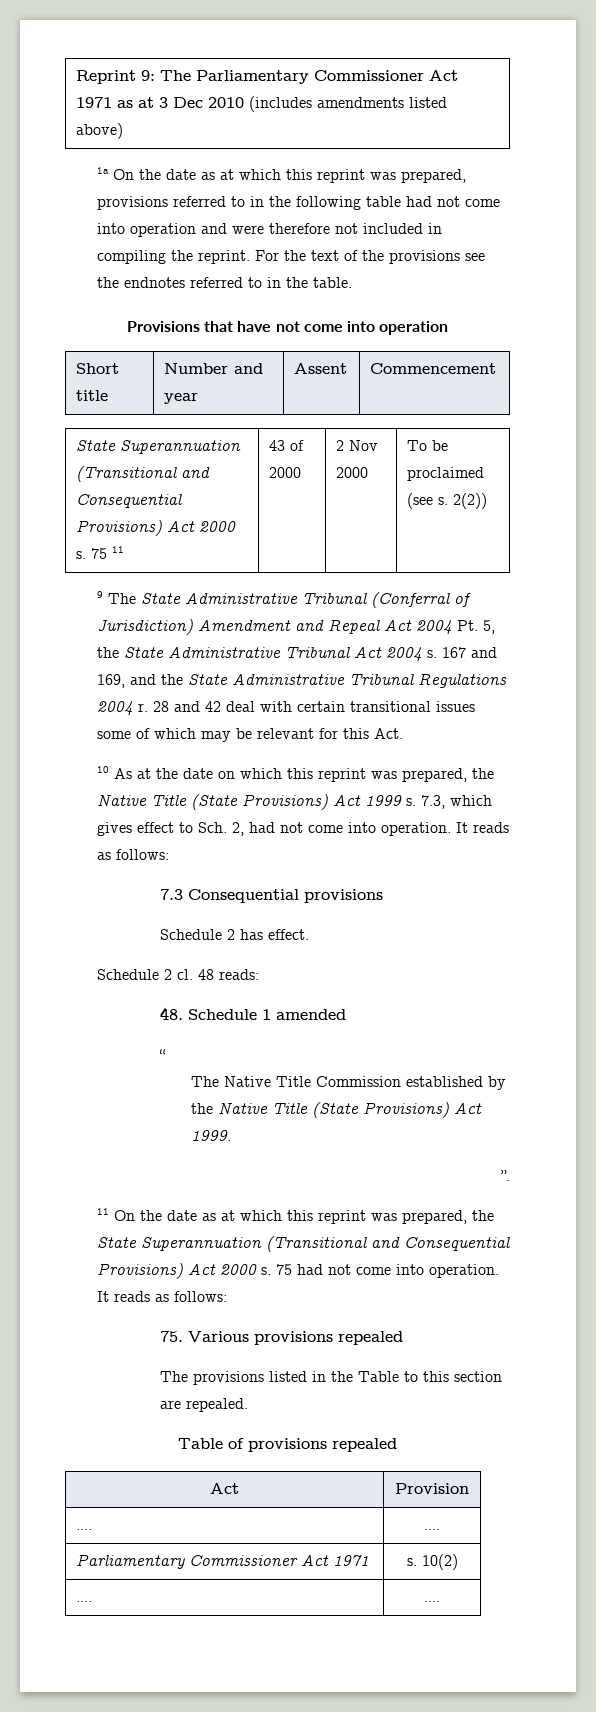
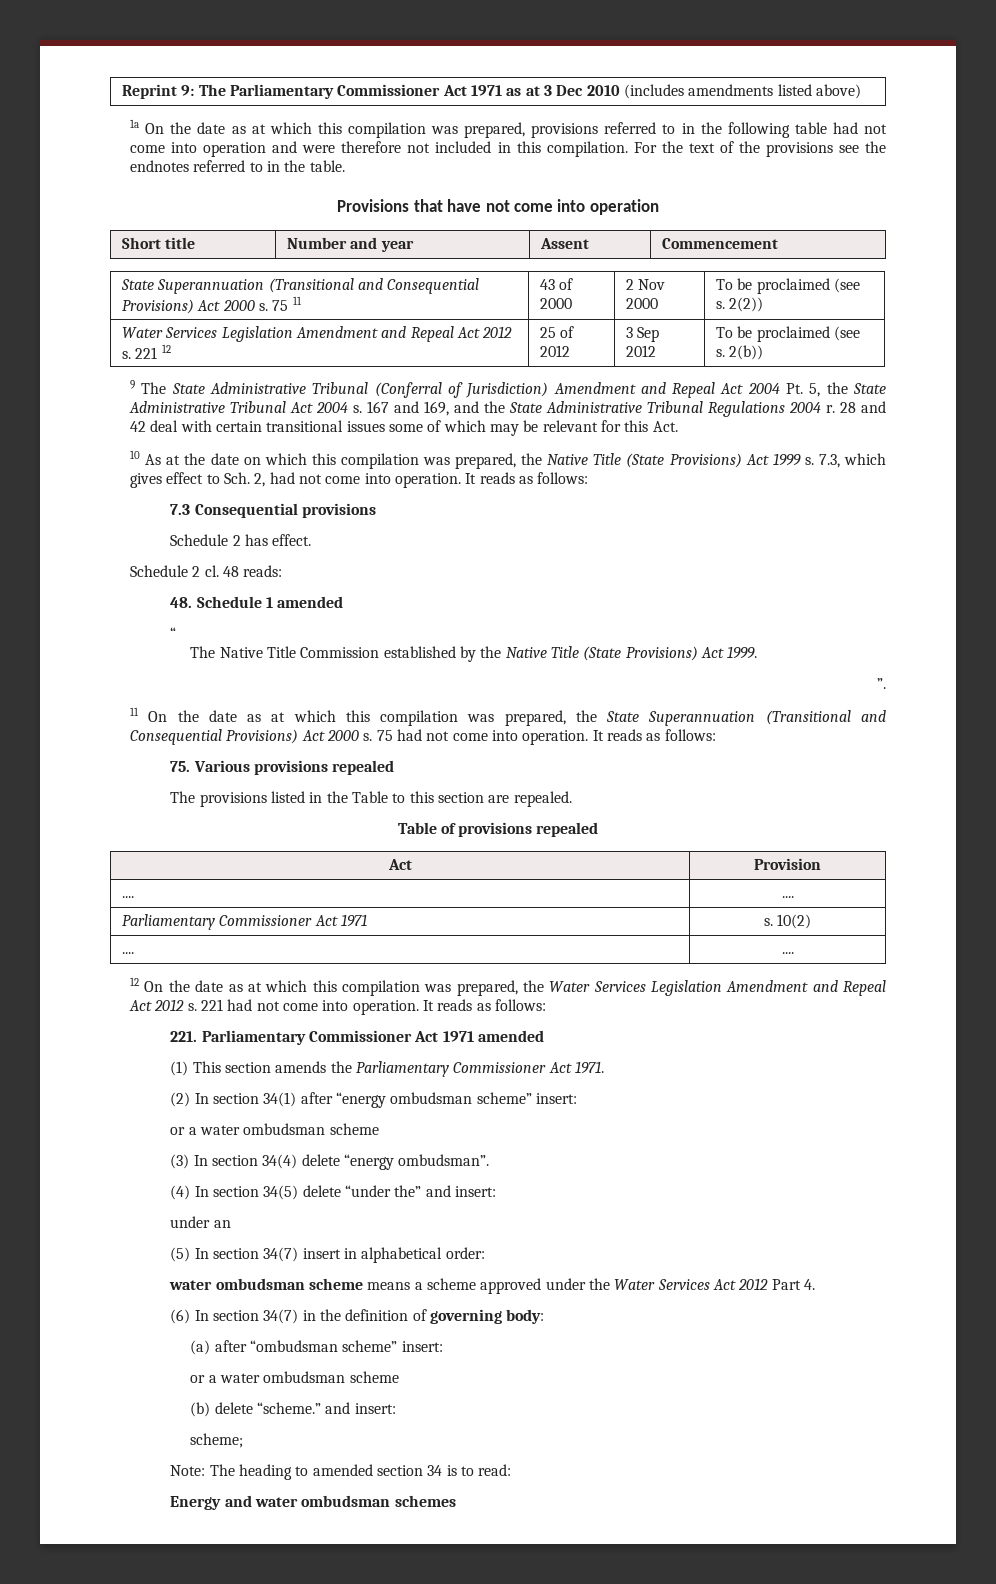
[316,169,365,183] reprint -> [347,122,426,138] compilation
[96,250,250,264] compiling the reprint. -> [516,141,628,157] this compilation.
(488, 501) none -> [122,326,513,342] [122,344,171,359] [540,326,575,338] [540,345,571,357] [626,327,660,342] [626,345,657,357] [716,326,861,342] [716,345,764,360] // Water Services Legislation Amendment and Repeal Act 2012 s. 221 12 | 25 of 2012 | 3 Sep 2012 | To be proclaimed (see s. 2(b))
[317,768,366,782] reprint -> [340,453,419,469] compilation
[317,1210,366,1224] reprint -> [380,710,459,726] compilation
(440, 1601) none -> [130,977,886,996] [129,999,546,1015] [170,1030,544,1045] [170,1061,604,1077] [170,1092,577,1108] [170,1123,379,1135] [170,1154,490,1170] [170,1185,496,1200] [170,1216,231,1228] [170,1247,485,1263] [169,1278,815,1294] [170,1309,545,1324] [190,1340,443,1355] [190,1371,399,1383] [190,1402,396,1417] [190,1433,244,1448] [170,1464,512,1480] [170,1495,456,1510] // 12 On the date as at which this compilation was prepared, the Water Services Legislation Amendment and Repeal Act 2012 s. 221 had not come into operation. It reads as follows: // 221. Parliamentary Commissioner Act 1971 amended // (1) This section amends the Parliamentary Commissioner Act 1971. // (2) In section 34(1) after “energy ombudsman scheme” insert: // or a water ombudsman scheme // (3) In section 34(4) delete “energy ombudsman”. // (4) In section 34(5) delete “under the” and insert: // under an // (5) In section 34(7) insert in alphabetical order: // water ombudsman scheme means a scheme approved under the Water Services Act 2012 Part 4. // (6) In section 34(7) in the definition of governing body: // (a) after “ombudsman scheme” insert: // or a water ombudsman scheme // (b) delete “scheme.” and insert: // scheme; // Note: The heading to amended section 34 is to read: // Energy and water ombudsman schemes

